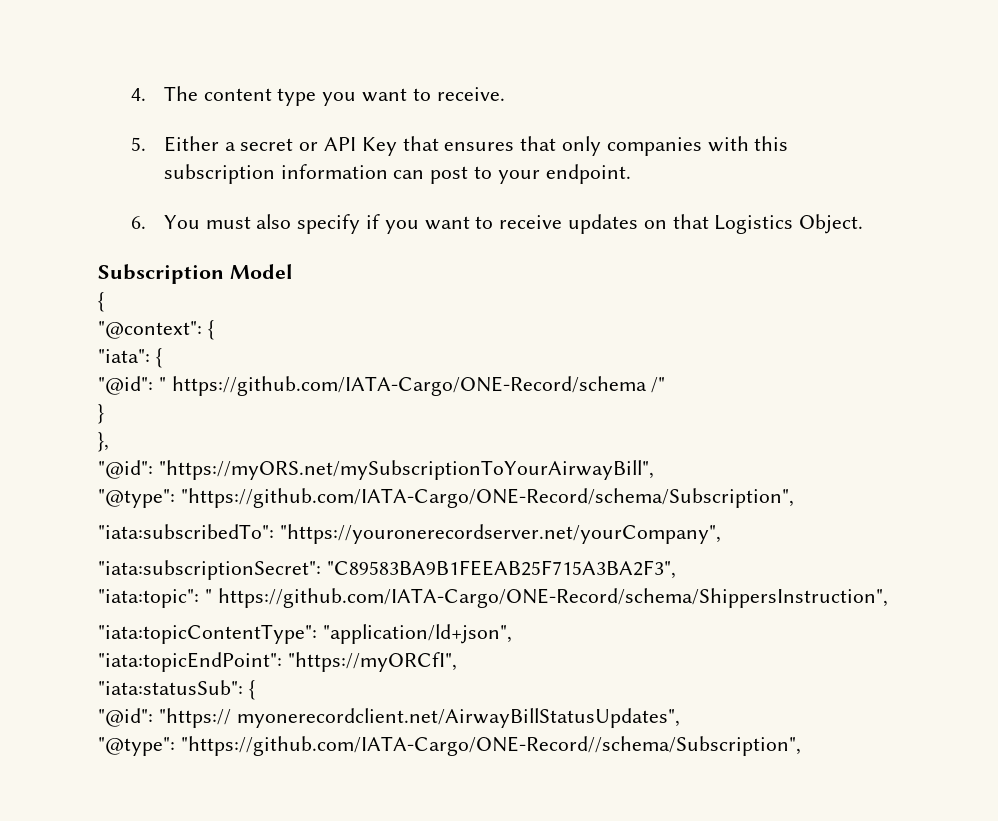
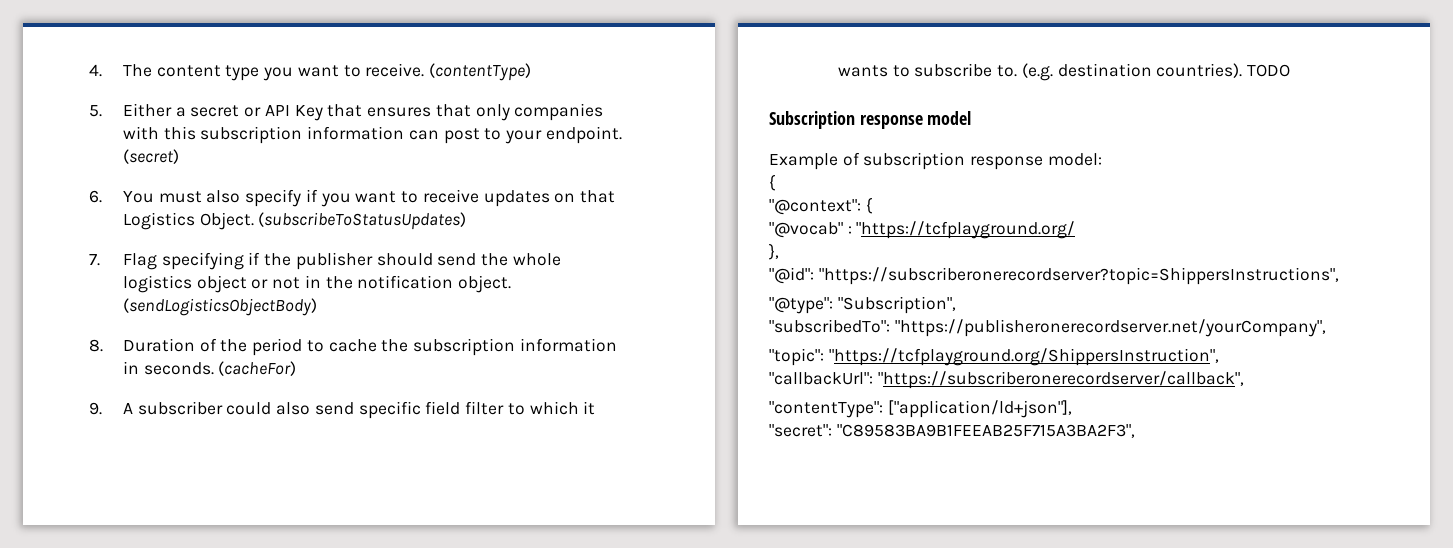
(505, 94) none -> [429,63,532,81] (contentType)
(631, 174) none -> [123,149,180,164] (secret)
[98,264,293,284] [98,292,104,312] [98,320,214,340] [98,348,162,368] [98,376,666,396] [98,404,104,424] // Subscription Model // { // "@context": { // "iata": { // "@id": " https://github.com/IATA-Cargo/ONE-Record/schema /" // } -> [258,212,467,230] [88,252,561,270] [123,275,512,293] [123,298,318,316] [88,338,617,356] [123,361,297,376] [88,401,596,419] [838,63,1291,81] [769,111,972,129] [769,152,1102,170] [769,174,775,191] [769,197,872,215] [769,221,1076,239] (subscribeToStatusUpdates) // 7. Flag specifying if the publisher should send the whole logistics object or not in the notification object. (sendLogisticsObjectBody) // 8. Duration of the period to cache the subscription information in seconds. (cacheFor) // 9. A subscriber could also send specific field filter to which it wants to subscribe to. (e.g. destination countries). TODO // Subscription response model // Example of subscription response model: // { // "@context": { // "@vocab" : "https://tcfplayground.org/
[158,460,654,480] [98,488,794,508] [98,524,721,544] [98,560,676,580] [98,588,888,608] [98,624,512,644] [98,652,457,672] [98,680,255,700] [98,708,680,728] [98,736,801,756] "https://myORS.net/mySubscriptionToYourAirwayBill", // "@type": "https://github.com/IATA-Cargo/ONE-Record/schema/Subscription", // "iata:subscribedTo": "https://youronerecordserver.net/yourCompany", // "iata:subscriptionSecret": "C89583BA9B1FEEAB25F715A3BA2F3", // "iata:topic": " https://github.com/IATA-Cargo/ONE-Record/schema/ShippersInstruction", // "iata:topicContentType": "application/ld+json", // "iata:topicEndPoint": "https://myORCfI", // "iata:statusSub": { // "@id": "https:// myonerecordclient.net/AirwayBillStatusUpdates", // "@type": "https://github.com/IATA-Cargo/ONE-Record//schema/Subscription", -> [818,267,1339,285] [769,296,956,314] [769,319,1326,337] [769,348,1219,366] [769,371,1244,389] [769,400,1072,418] [769,424,1135,438] "https://subscriberonerecordserver?topic=ShippersInstructions", // "@type": "Subscription", // "subscribedTo": "https://publisheronerecordserver.net/yourCompany", // "topic": "https://tcfplayground.org/ShippersInstruction", // "callbackUrl": "https://subscriberonerecordserver/callback", // "contentType": ["application/ld+json"], // "secret": "C89583BA9B1FEEAB25F715A3BA2F3",

